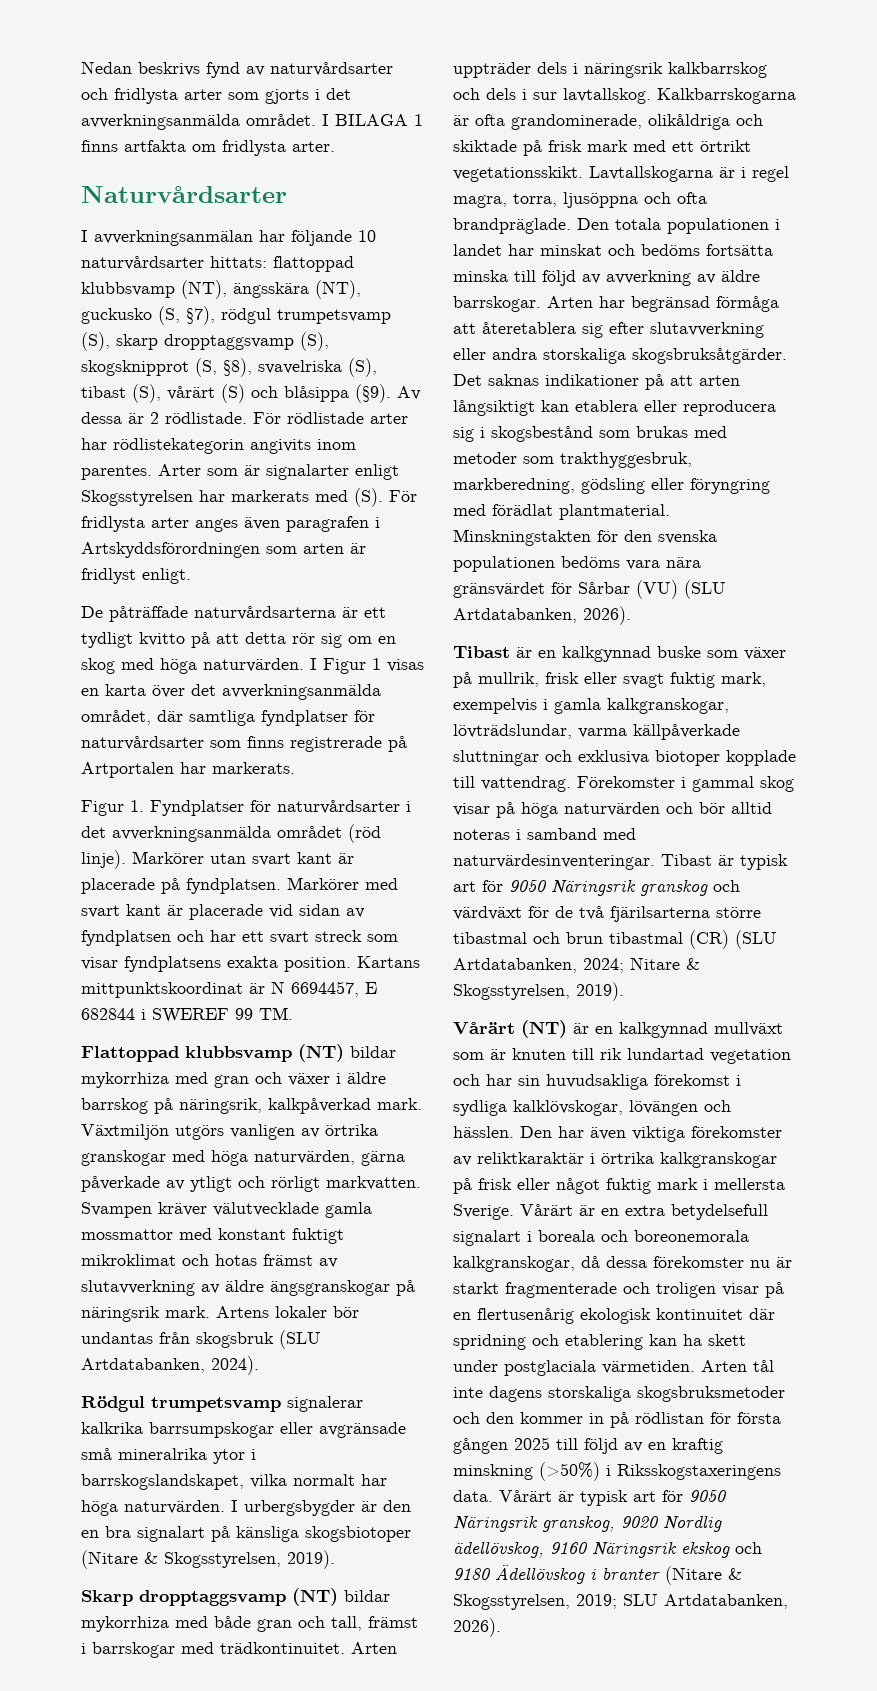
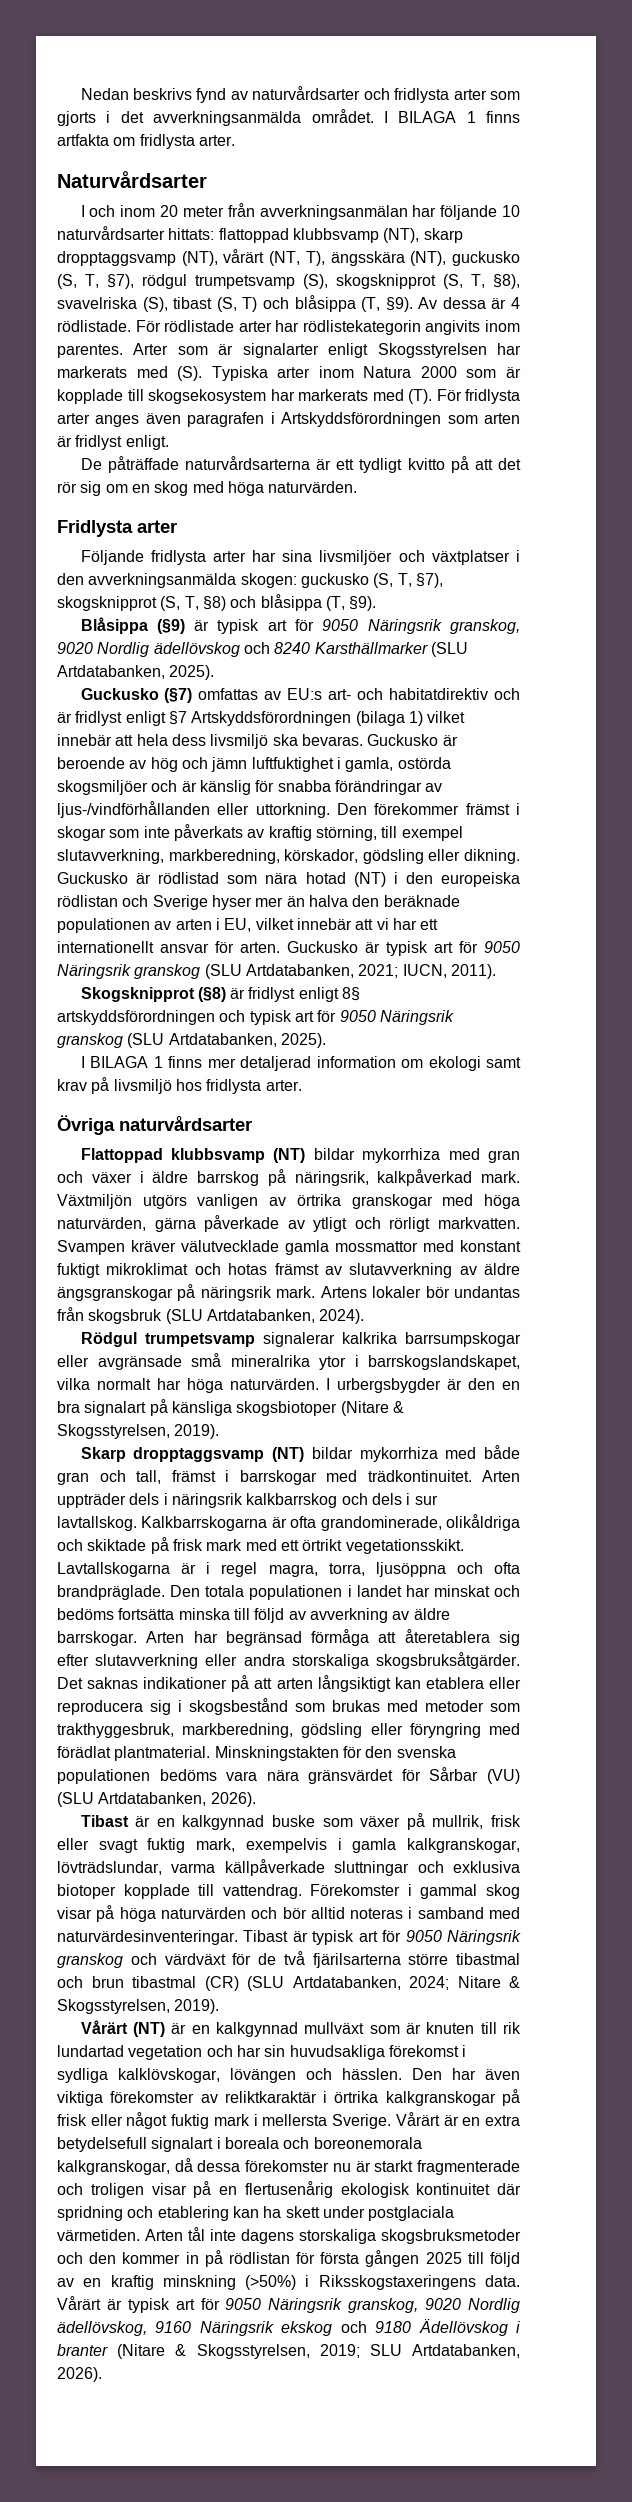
(88, 236) none -> [89,203,255,217] och inom 20 meter från
(227, 289) none -> [423,228,463,243] [57,249,325,266] skarp dropptaggsvamp (NT), vårärt (NT, T),
(180, 315) none -> [85,274,99,288] T,
[116,332,329,351] [81,358,217,377] skarp dropptaggsvamp (S), skogsknipprot (S, -> [336,274,485,289] skogsknipprot (S, T,
[132,384,391,403] (S), vårärt (S) och blåsippa (§9). -> [216,295,413,312] (S, T) och blåsippa (T, §9).
[150,412,159,424] 2 -> [510,297,520,309] 4
(383, 497) none -> [211,366,521,381] [57,389,432,404] Typiska arter inom Natura 2000 som är kopplade till skogsekosystem har markerats med (T).
[245,632,286,644] detta -> [497,458,521,470] det
[310,658,424,674] [81,684,381,700] [81,710,375,726] [81,736,407,752] [81,762,295,778] [81,800,411,816] [81,824,381,843] [81,850,354,869] [81,877,398,894] [81,904,365,920] [81,930,398,946] [81,956,420,972] [81,981,377,998] [81,1007,293,1023] I Figur 1 visas en karta över det avverkningsanmälda området, där samtliga fyndplatser för naturvårdsarter som finns registrerade på Artportalen har markerats. // Figur 1. Fyndplatser för naturvårdsarter i det avverkningsanmälda området (röd linje). Markörer utan svart kant är placerade på fyndplatsen. Markörer med svart kant är placerade vid sidan av fyndplatsen och har ett svart streck som visar fyndplatsens exakta position. Kartans mittpunktskoordinat är N 6694457, E 682844 i SWEREF 99 TM. -> [57,520,177,537] [80,550,520,565] [57,573,443,588] [57,594,377,611] [80,617,521,634] [57,642,468,657] [57,665,215,680] [80,688,521,703] [57,711,466,726] [57,734,458,749] [57,757,451,772] [57,780,443,795] [57,801,520,818] [57,824,463,841] [57,849,521,864] [57,872,520,887] [57,895,460,910] [57,918,439,933] [57,941,520,956] [57,964,496,979] [80,987,361,1002] [57,1010,454,1025] [57,1033,326,1048] [80,1056,521,1071] [57,1077,302,1094] [57,1115,252,1135] // Fridlysta arter // Följande fridlysta arter har sina livsmiljöer och växtplatser i den avverkningsanmälda skogen: guckusko (S, T, §7), skogsknipprot (S, T, §8) och blåsippa (T, §9). // Blåsippa (§9) är typisk art för 9050 Näringsrik granskog, 9020 Nordlig ädellövskog och 8240 Karsthällmarker (SLU Artdatabanken, 2025). // Guckusko (§7) omfattas av EU:s art- och habitatdirektiv och är fridlyst enligt §7 Artskyddsförordningen (bilaga 1) vilket innebär att hela dess livsmiljö ska bevaras. Guckusko är beroende av hög och jämn luftfuktighet i gamla, ostörda skogsmiljöer och är känslig för snabba förändringar av ljus-/vindförhållanden eller uttorkning. Den förekommer främst i skogar som inte påverkats av kraftig störning, till exempel slutavverkning, markberedning, körskador, gödsling eller dikning. Guckusko är rödlistad som nära hotad (NT) i den europeiska rödlistan och Sverige hyser mer än halva den beräknade populationen av arten i EU, vilket innebär att vi har ett internationellt ansvar för arten. Guckusko är typisk art för 9050 Näringsrik granskog (SLU Artdatabanken, 2021; IUCN, 2011). // Skogsknipprot (§8) är fridlyst enligt 8§ artskyddsförordningen och typisk art för 9050 Näringsrik granskog (SLU Artdatabanken, 2025). // I BILAGA 1 finns mer detaljerad information om ekologi samt krav på livsmiljö hos fridlysta arter. // Övriga naturvårdsarter

